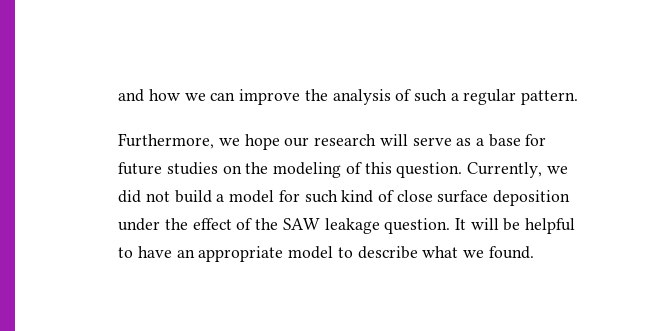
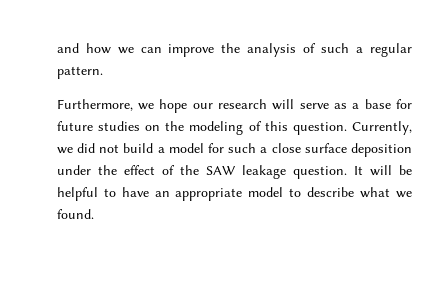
[341,190,394,203] kind of -> [260,147,268,153] a

